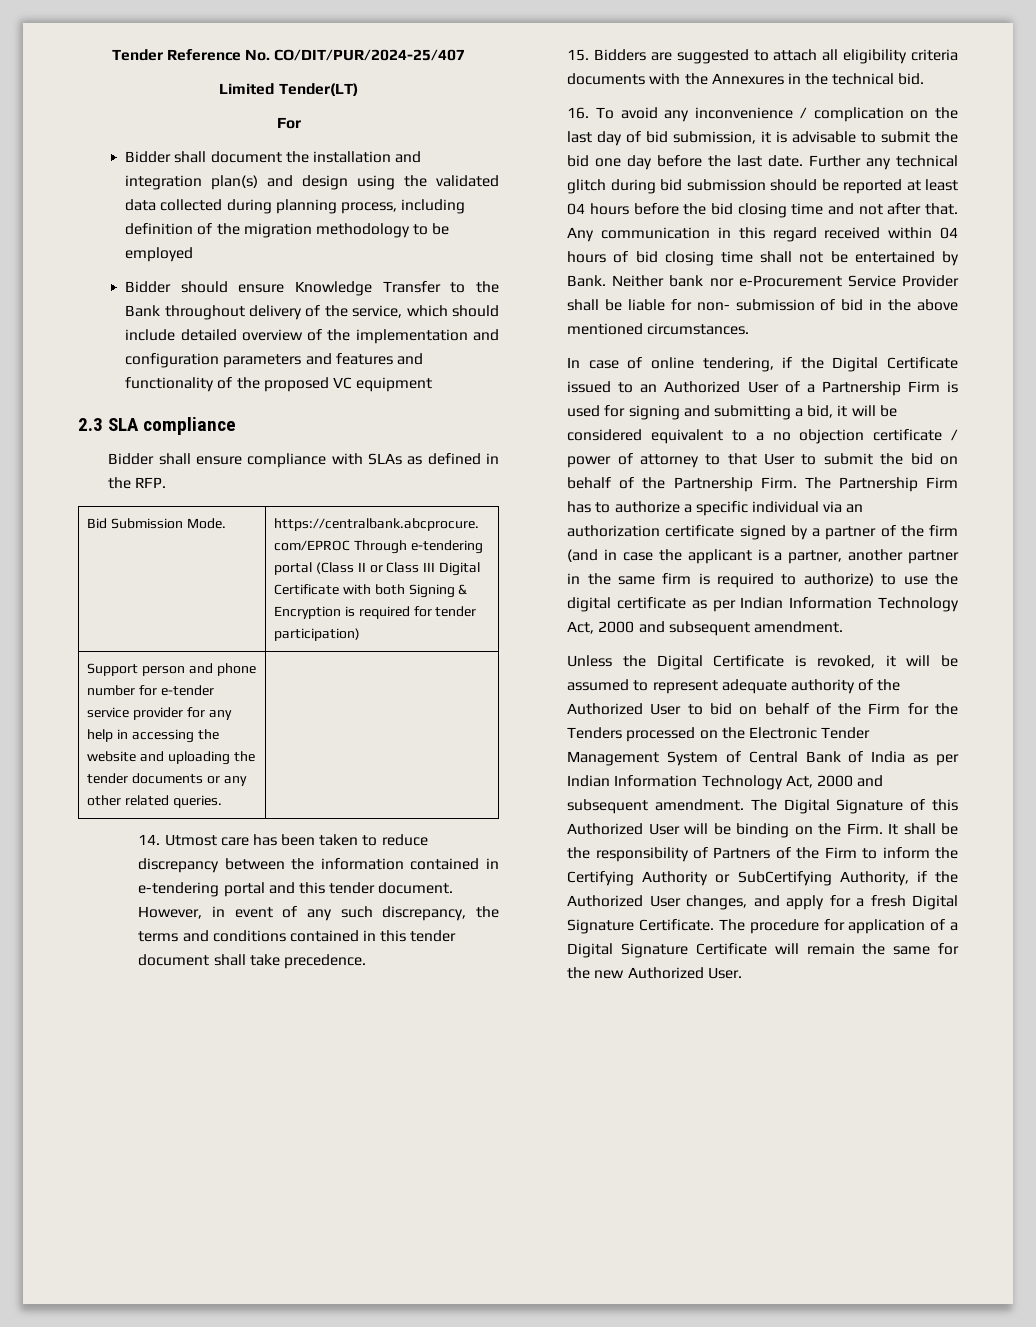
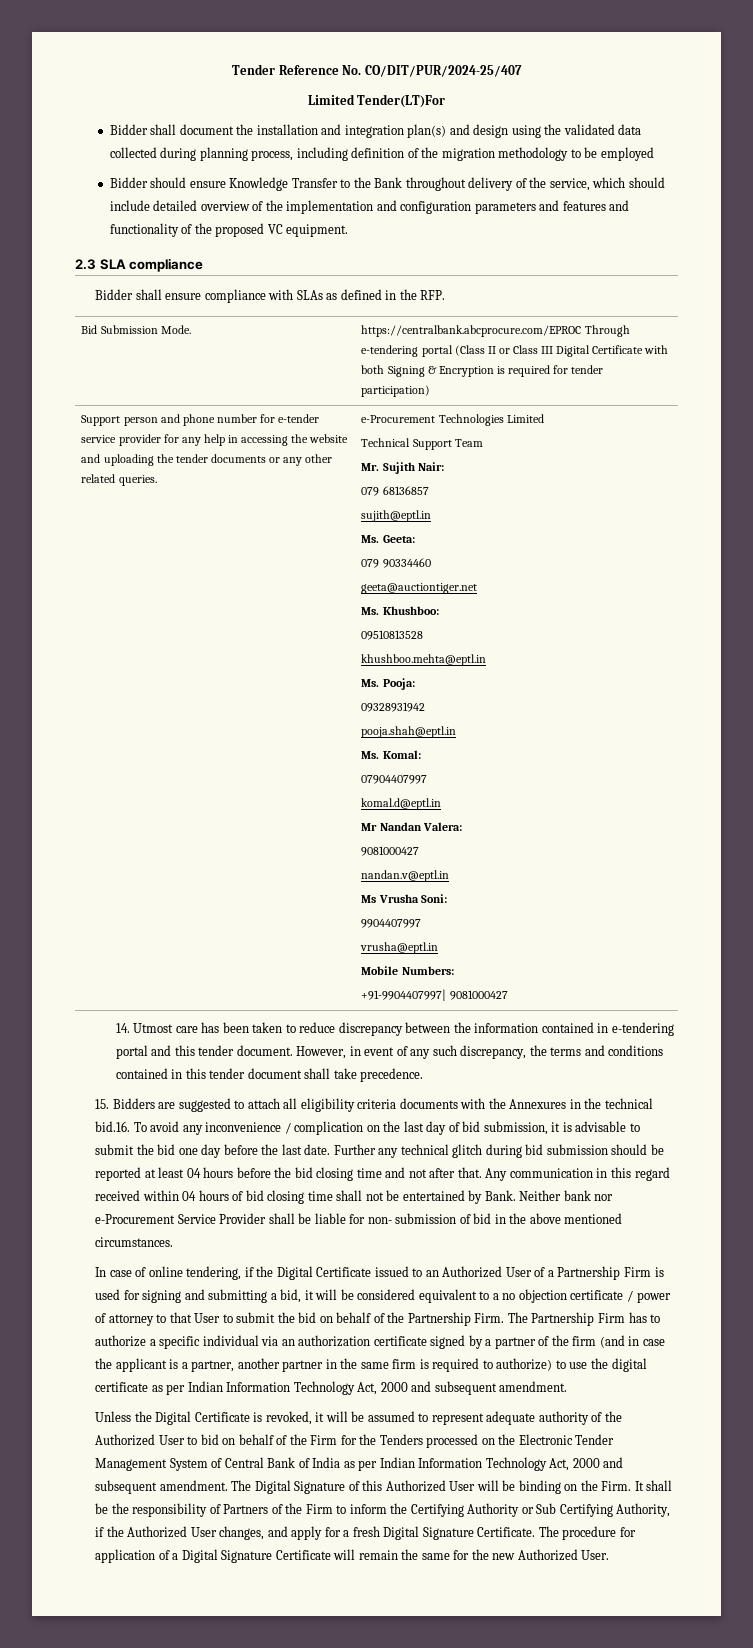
[278,83,358,96] [276,117,301,129] Tender(LT) // For -> [357,94,446,108] Tender(LT)For
[356,377,433,392] equipment -> [286,224,349,237] equipment.
(222, 801) none -> [361,414,544,426] [361,438,483,450] [361,462,444,474] [361,486,429,496] [361,510,432,522] [361,535,415,543] [361,558,431,568] [361,583,478,594] [361,606,439,615] [361,630,424,640] [361,654,487,666] [361,678,415,690] [361,702,426,712] [361,726,457,738] [361,750,421,759] [361,775,428,784] [361,798,442,810] [361,822,462,831] [361,846,420,856] [361,870,450,882] [361,894,447,903] [361,919,422,928] [360,942,439,954] [361,966,454,975] [361,989,508,1001] e-Procurement Technologies Limited // Technical Support Team // Mr. Sujith Nair: // 079 68136857 // sujith@eptl.in // Ms. Geeta: // 079 90334460 // geeta@auctiontiger.net // Ms. Khushboo: // 09510813528 // khushboo.mehta@eptl.in // Ms. Pooja: // 09328931942 // pooja.shah@eptl.in // Ms. Komal: // 07904407997 // komal.d@eptl.in // Mr Nandan Valera: // 9081000427 // nandan.v@eptl.in // Ms Vrusha Soni: // 9904407997 // vrusha@eptl.in // Mobile Numbers: // +91-9904407997| 9081000427
[898,73,925,85] [567,107,590,119] bid. // 16. -> [95,1121,131,1132] bid.16.
[737,871,832,886] SubCertifying -> [536,1503,613,1517] Sub Certifying

